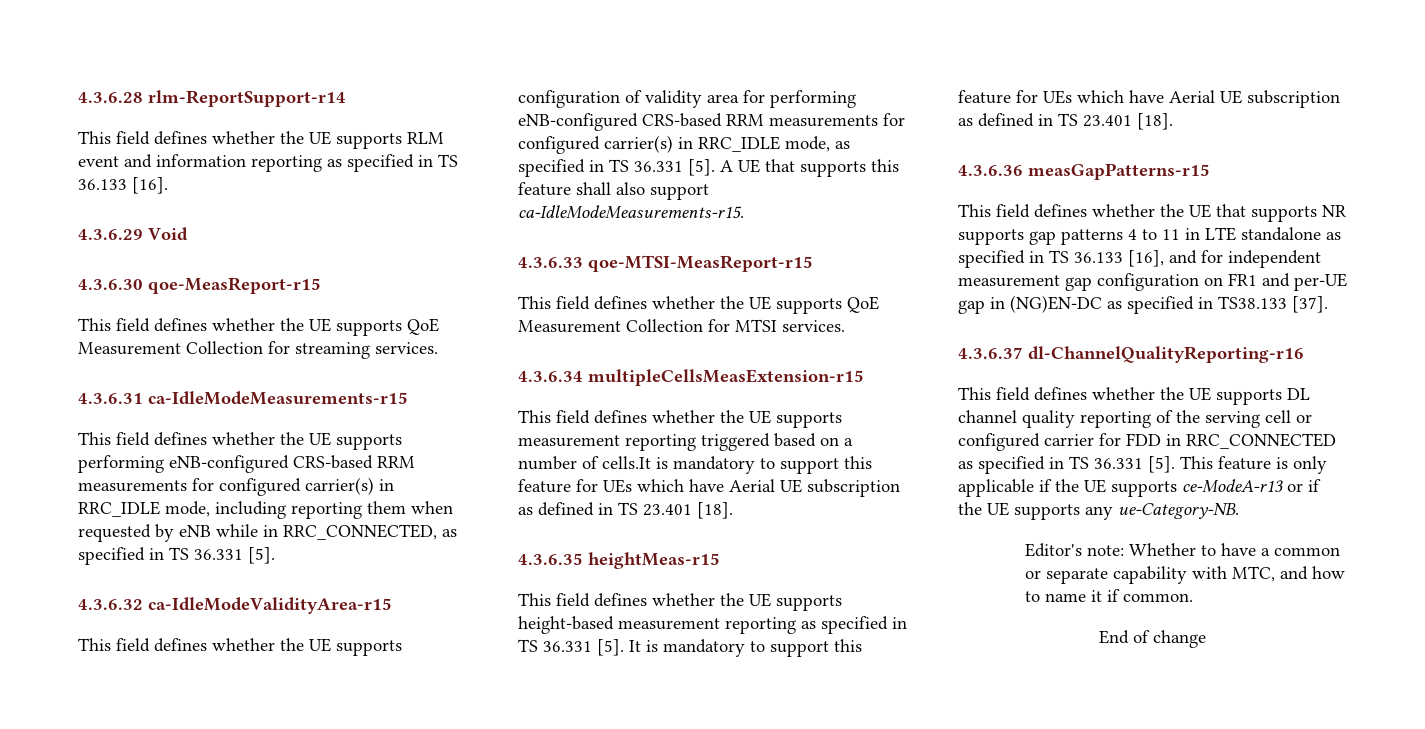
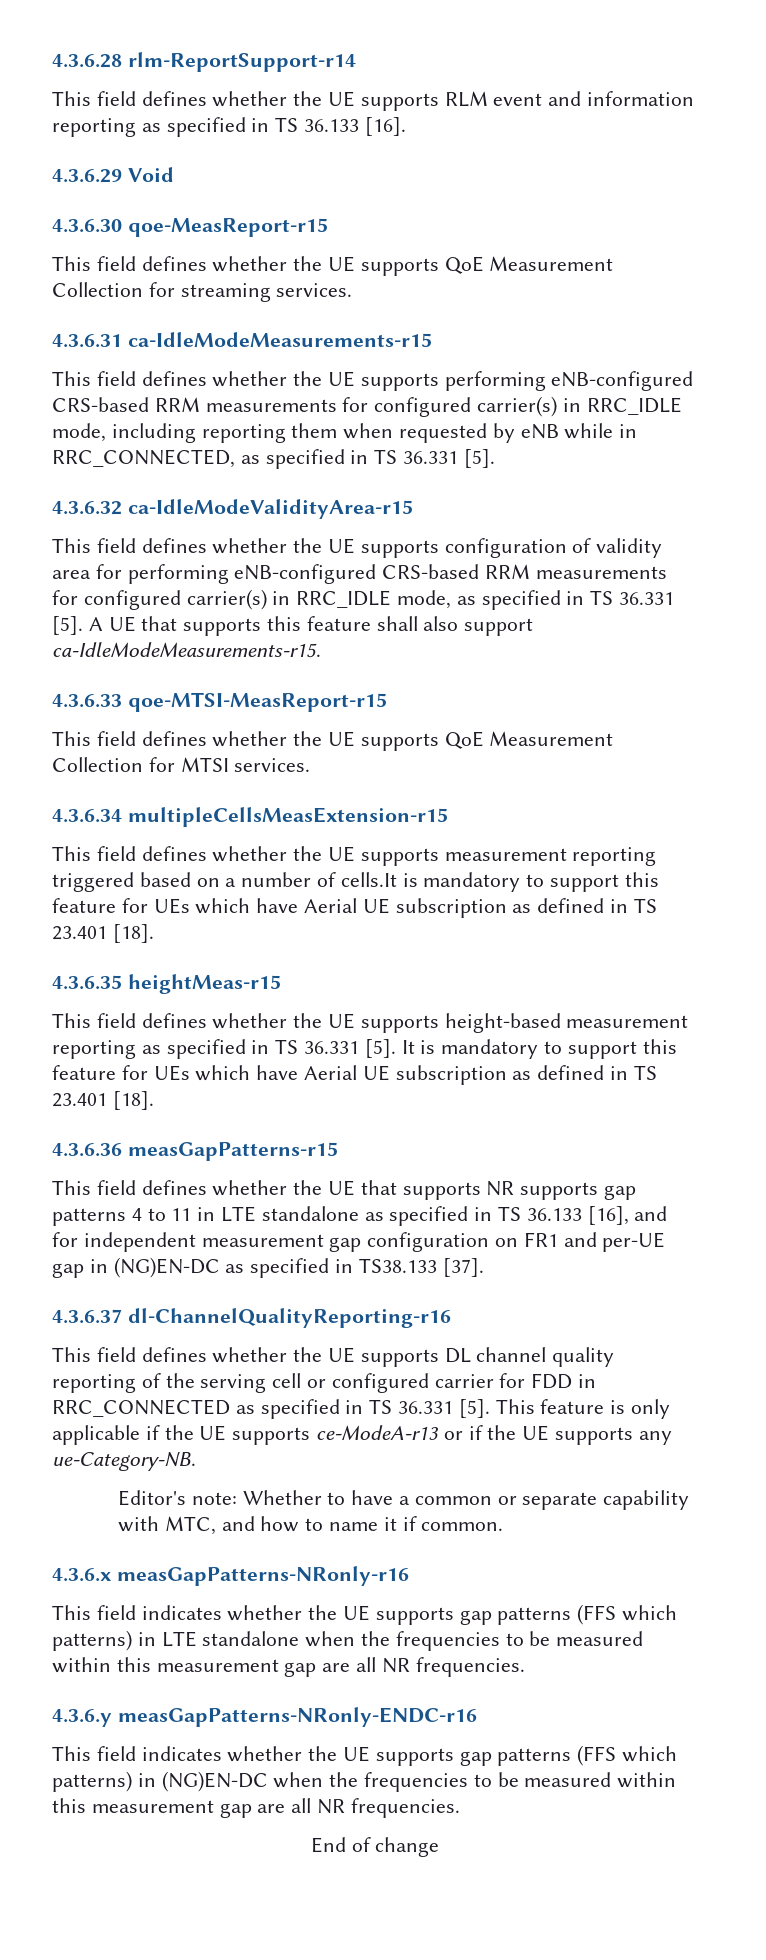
(1193, 597) none -> [52,1566,409,1586] [52,1604,678,1625] [52,1630,644,1651] [52,1657,525,1677] [52,1707,477,1727] [52,1745,678,1766] [52,1771,677,1792] [52,1798,460,1818] // 4.3.6.x measGapPatterns-NRonly-r16 // This field indicates whether the UE supports gap patterns (FFS which patterns) in LTE standalone when the frequencies to be measured within this measurement gap are all NR frequencies. // 4.3.6.y measGapPatterns-NRonly-ENDC-r16 // This field indicates whether the UE supports gap patterns (FFS which patterns) in (NG)EN-DC when the frequencies to be measured within this measurement gap are all NR frequencies.

